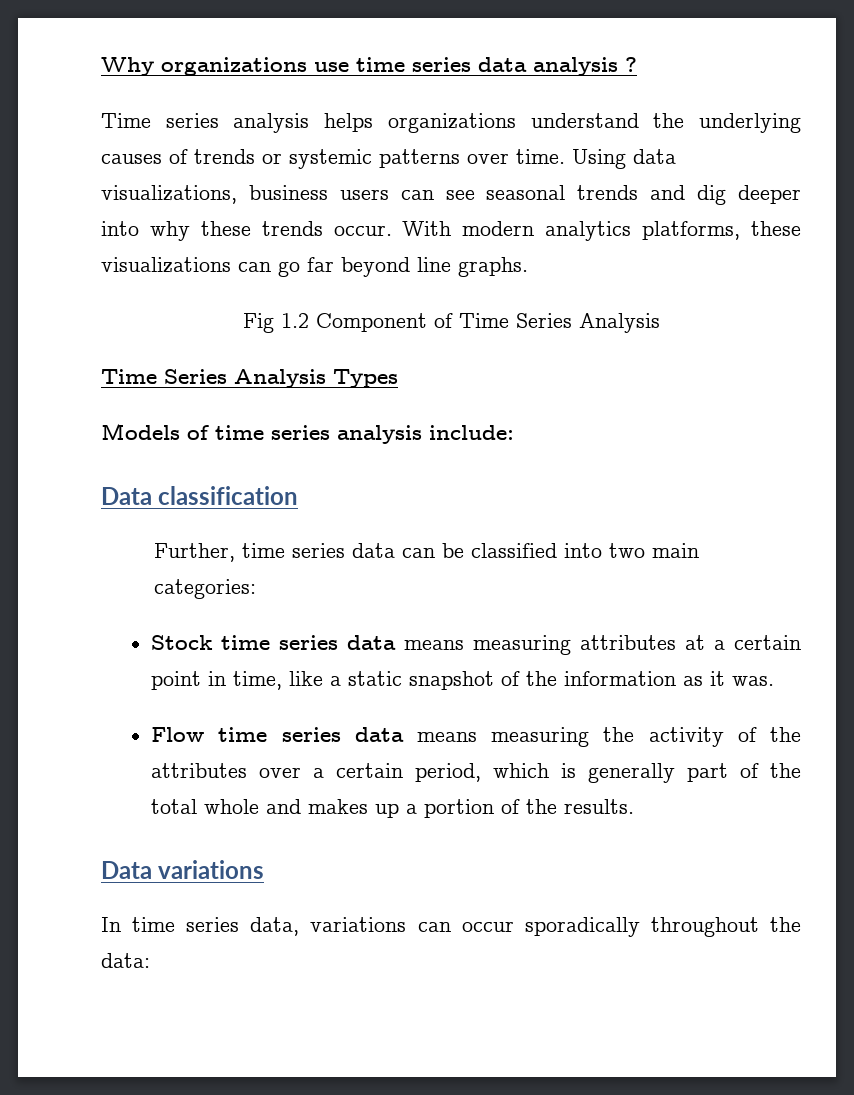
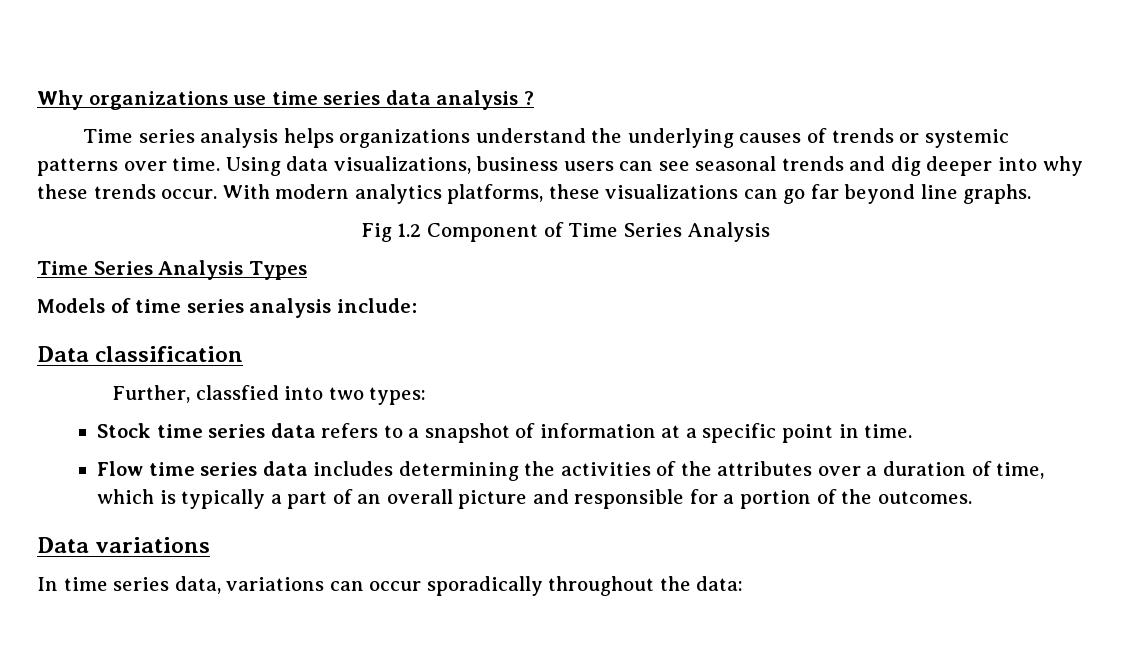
[241,543,699,558] [153,579,256,599] [151,635,677,655] time series data can be classified into two main categories: // Stock time series data means measuring attributes -> [195,385,427,405] [97,423,656,443] classfied into two types: // Stock time series data refers to a snapshot of information
[733,635,801,650] certain -> [702,423,777,443] specific
[233,671,775,690] time, like a static snapshot of the information as it was. -> [864,424,913,438] time.
[416,727,724,747] means measuring the activity -> [313,461,651,481] includes determining the activities
[336,763,801,783] [151,799,400,818] certain period, which is generally part of the total whole and makes up -> [883,461,1045,479] [97,489,718,509] duration of time, which is typically a part of an overall picture and responsible for
[564,799,635,814] results. -> [877,491,972,504] outcomes.

